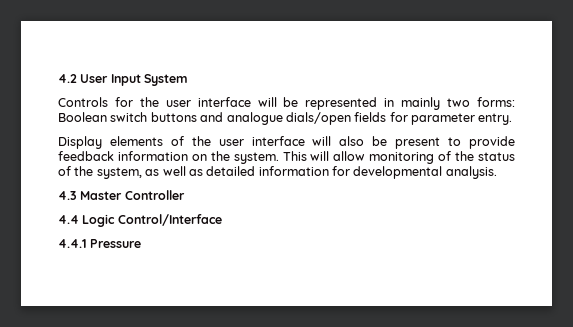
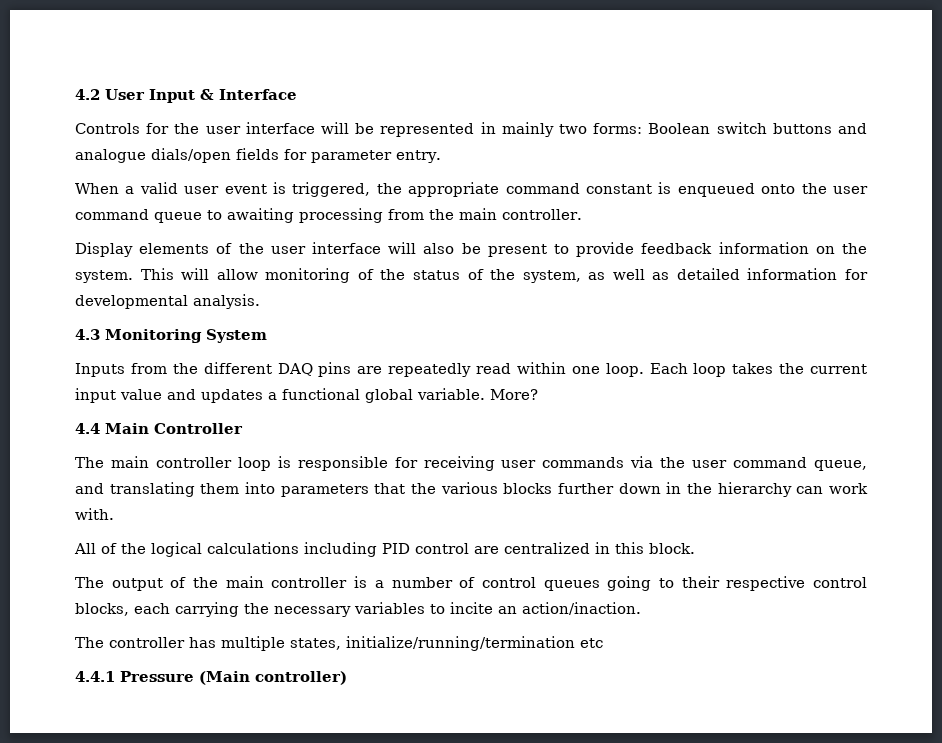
[144,74,189,86] System -> [200,89,297,100] & Interface
(513, 119) none -> [75,182,868,197] [75,208,582,223] // When a valid user event is triggered, the appropriate command constant is enqueued onto the user command queue to awaiting processing from the main controller.
[80,190,185,200] [58,214,222,227] Master Controller // 4.4 Logic Control/Interface -> [105,329,267,343] [75,362,867,377] [75,388,538,403] [75,423,243,434] [75,456,868,471] [75,482,868,497] [75,508,114,520] [74,542,695,557] [75,576,867,591] [75,602,641,617] [75,636,603,651] Monitoring System // Inputs from the different DAQ pins are repeatedly read within one loop. Each loop takes the current input value and updates a functional global variable. More? // 4.4 Main Controller // The main controller loop is responsible for receiving user commands via the user command queue, and translating them into parameters that the various blocks further down in the hierarchy can work with. // All of the logical calculations including PID control are centralized in this block. // The output of the main controller is a number of control queues going to their respective control blocks, each carrying the necessary variables to incite an action/inaction. // The controller has multiple states, initialize/running/termination etc
(142, 243) none -> [199,671,347,685] (Main controller)

